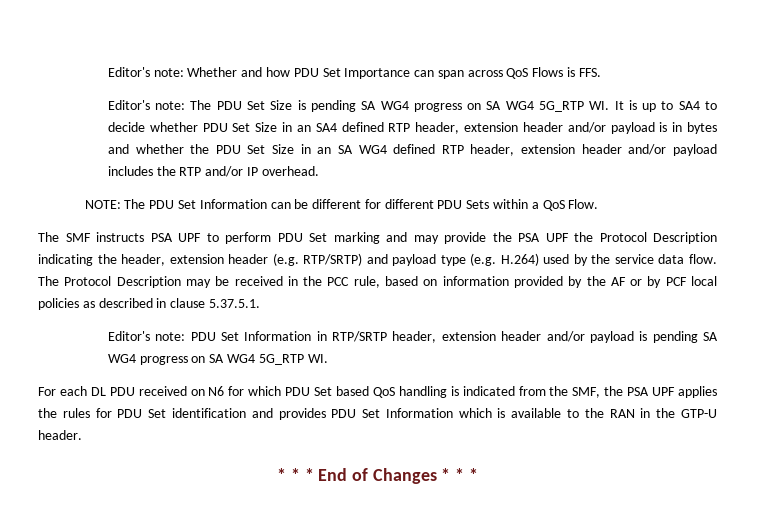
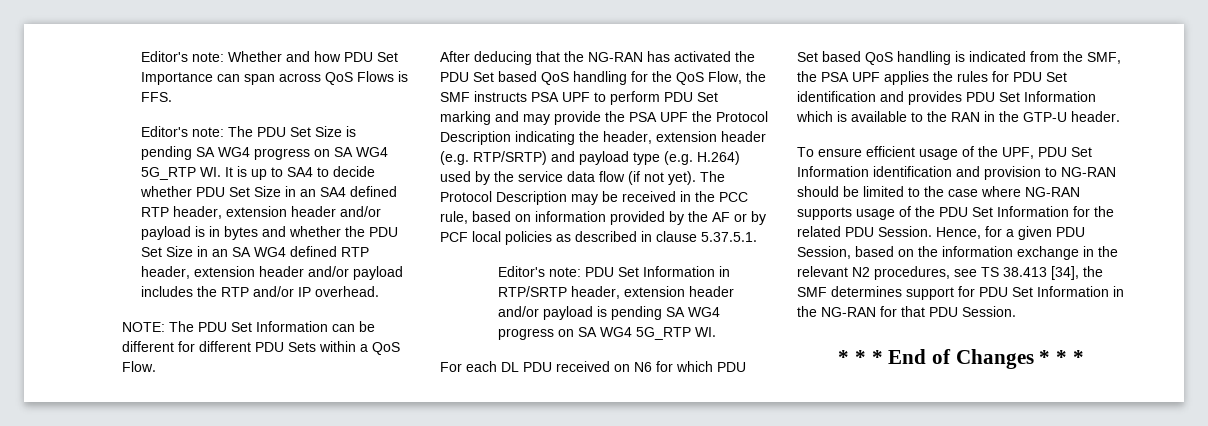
[38,232,59,242] The -> [440,51,755,65] [440,71,766,85] After deducing that the NG-RAN has activated the PDU Set based QoS handling for the QoS Flow, the
[688,254,717,264] flow. -> [599,171,696,185] flow (if not yet).
(82, 435) none -> [797,146,1092,160] [797,166,1116,180] [797,186,1080,197] [797,206,1114,220] [797,226,1085,240] [797,246,1118,260] [797,266,1103,280] [797,286,1124,300] [797,306,1016,317] // To ensure efficient usage of the UPF, PDU Set Information identification and provision to NG-RAN should be limited to the case where NG-RAN supports usage of the PDU Set Information for the related PDU Session. Hence, for a given PDU Session, based on the information exchange in the relevant N2 procedures, see TS 38.413 [34], the SMF determines support for PDU Set Information in the NG-RAN for that PDU Session.

